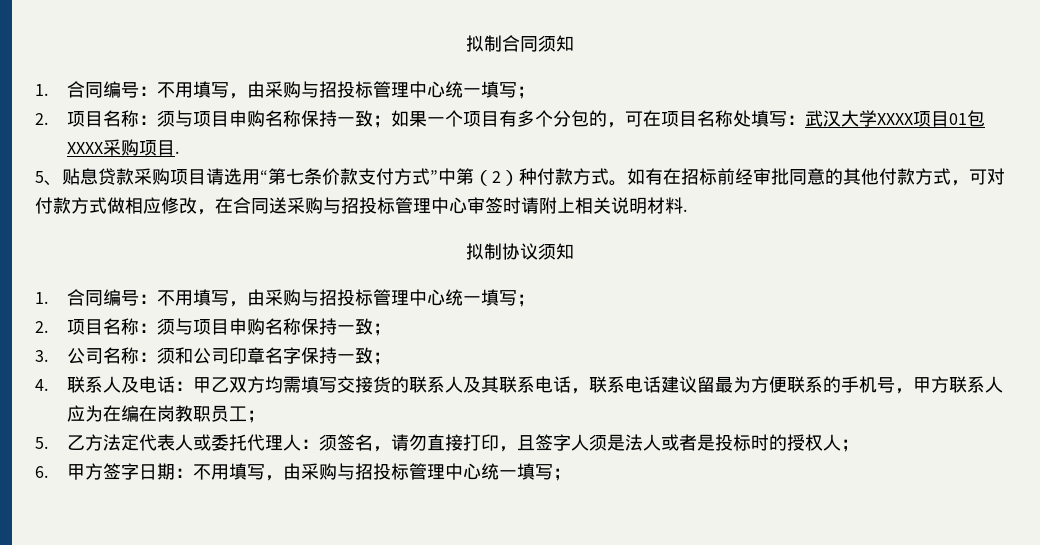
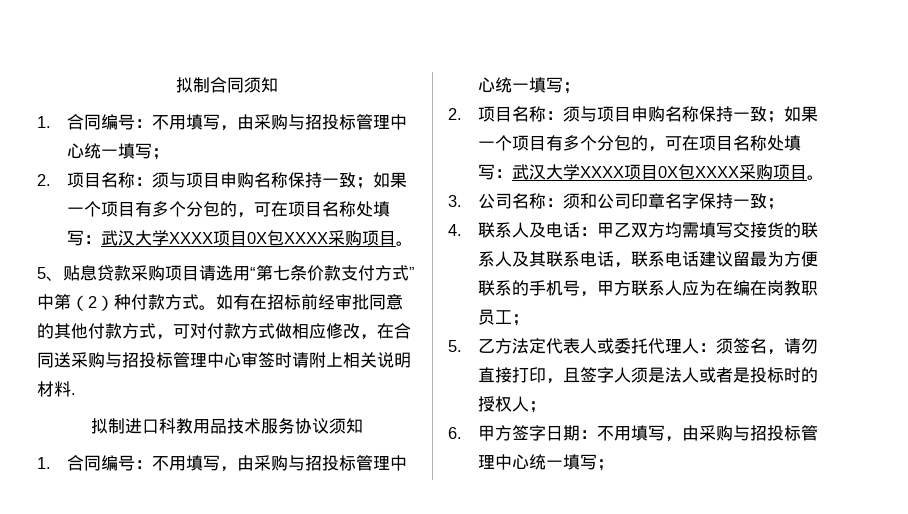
[949,110,986,127] [67,139,180,156] 01包XXXX采购项目. -> [247,230,414,246] 0X包XXXX采购项目。
(502, 251) none -> [124,418,295,434] 进口科教用品技术服务
(392, 329) none -> [784,106,819,122] [478,135,802,152] [478,164,825,180] 如果一个项目有多个分包的，可在项目名称处填写：武汉大学XXXX项目0X包XXXX采购项目。

